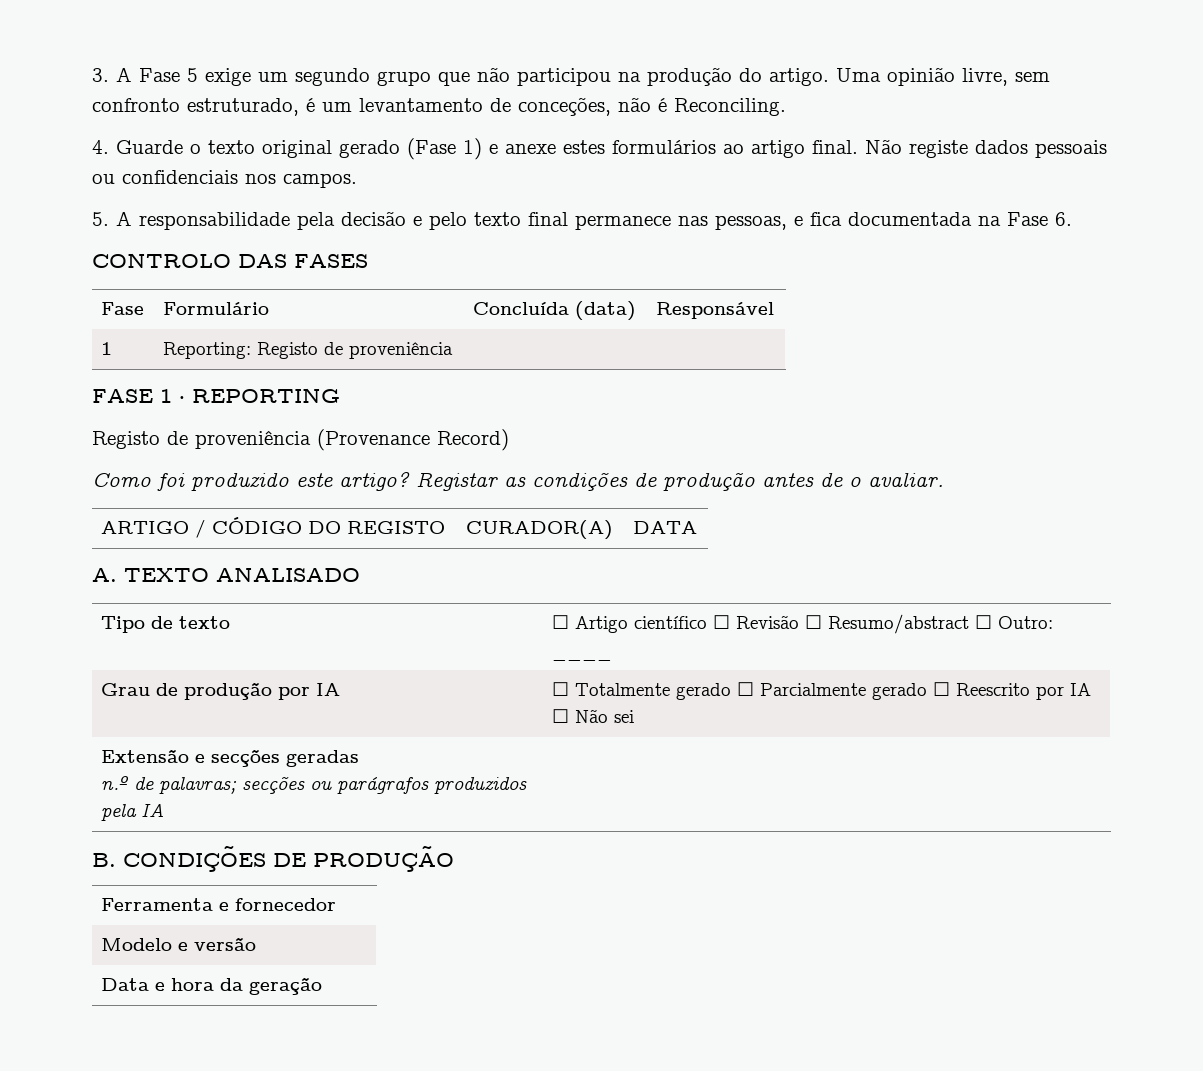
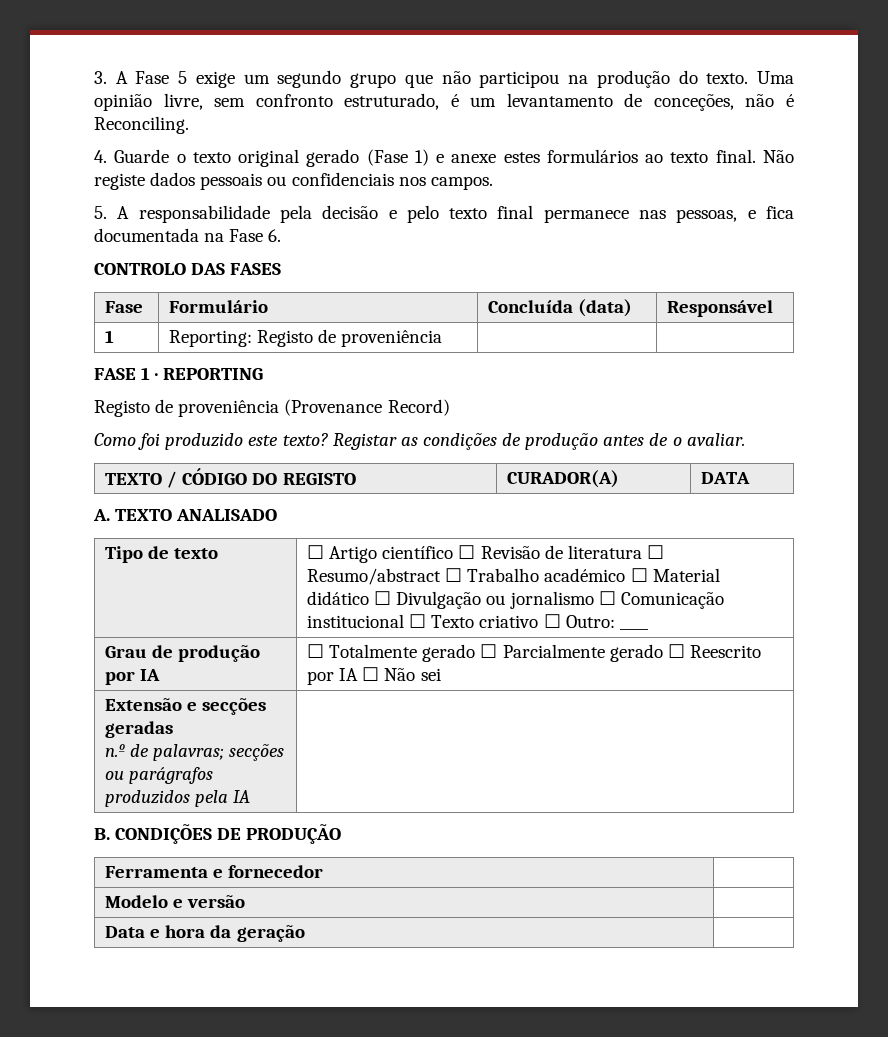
[769,68,829,86] artigo. -> [706,73,749,84] texto.
[751,140,805,158] artigo -> [670,152,709,163] texto
[339,472,410,491] artigo? -> [282,433,328,446] texto?
[101,521,190,534] ARTIGO -> [105,473,163,485] TEXTO
(800, 622) none -> [544,545,642,559] de literatura
(993, 622) none -> [467,568,720,582] [307,591,724,609] [307,614,561,628] Trabalho académico ☐ Material didático ☐ Divulgação ou jornalismo ☐ Comunicação institucional ☐ Texto criativo ☐

